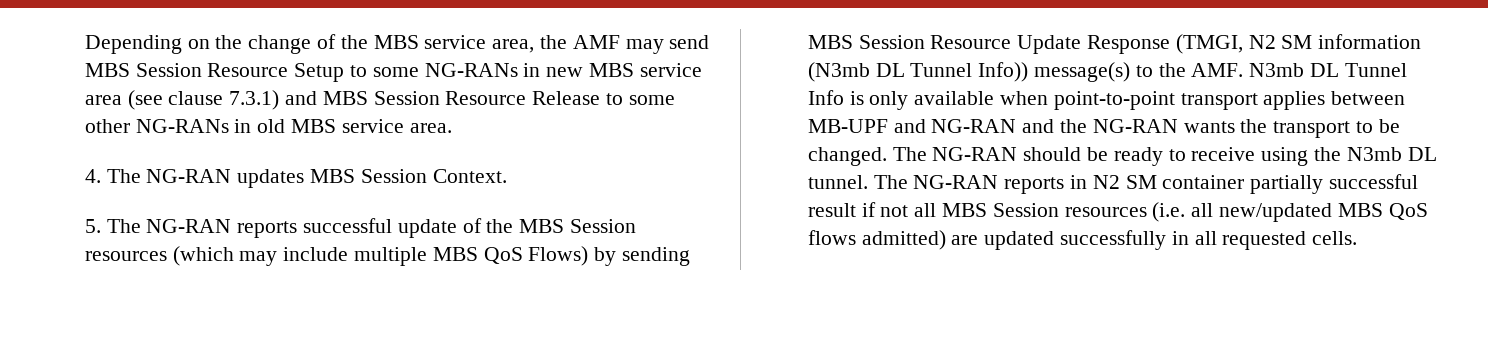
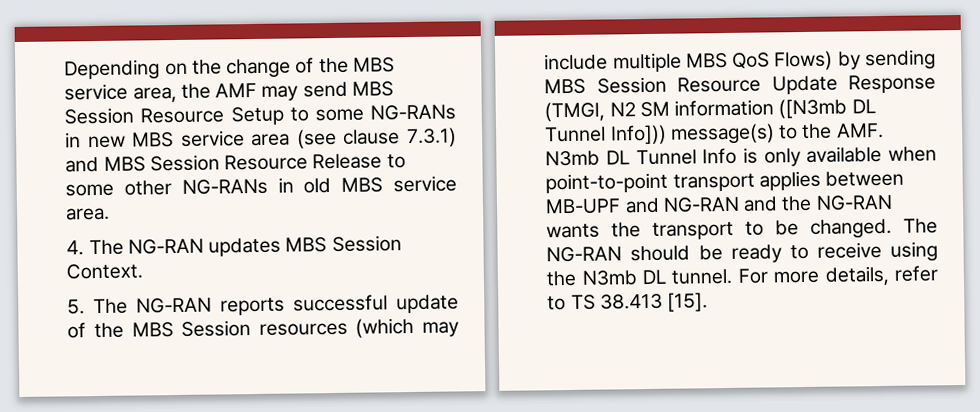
[807,62,1029,82] (N3mb DL Tunnel Info)) -> [778,98,876,119] [545,124,667,145] ([N3mb DL Tunnel Info]))
[873,174,1419,194] [807,202,1428,222] [807,230,1358,250] The NG-RAN reports in N2 SM container partially successful result if not all MBS Session resources (i.e. all new/updated MBS QoS flows admitted) are updated successfully in all requested cells. -> [737,265,938,286] [547,292,709,312] For more details, refer to TS 38.413 [15].

